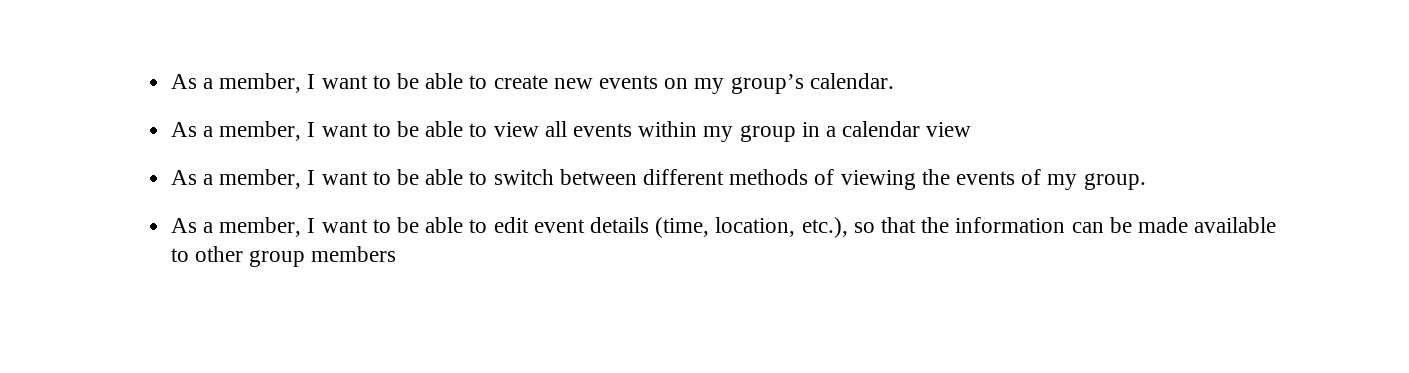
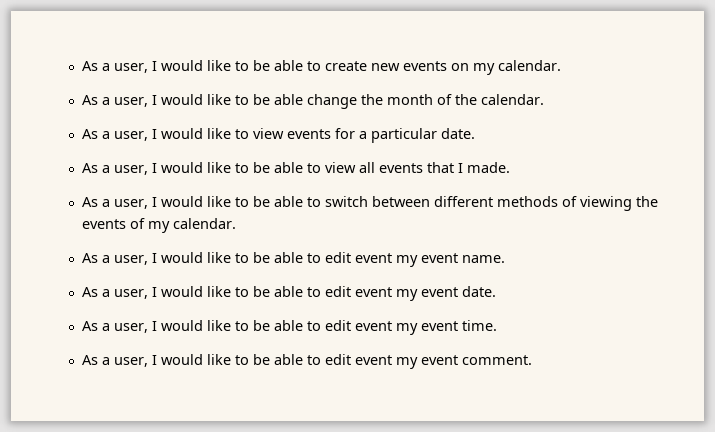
[170,73,368,93] As a member, I want -> [81,60,231,73] As a user, I would like
[730,73,894,94] [170,121,368,141] group’s calendar. // As a member, I want -> [497,60,561,71] [81,94,544,109] [81,128,475,143] [81,162,231,175] calendar. // As a user, I would like to be able change the month of the calendar. // As a user, I would like to view events for a particular date. // As a user, I would like
[638,121,972,142] [170,169,368,189] within my group in a calendar view // As a member, I want -> [426,162,510,173] [81,196,231,209] that I made. // As a user, I would like
[1083,173,1146,190] [170,217,1277,238] [170,246,397,267] group. // As a member, I want to be able to edit event details (time, location, etc.), so that the information can be made available to other group members -> [172,218,236,229] [81,252,505,267] [81,286,496,301] [81,320,497,335] [81,354,532,369] calendar. // As a user, I would like to be able to edit event my event name. // As a user, I would like to be able to edit event my event date. // As a user, I would like to be able to edit event my event time. // As a user, I would like to be able to edit event my event comment.

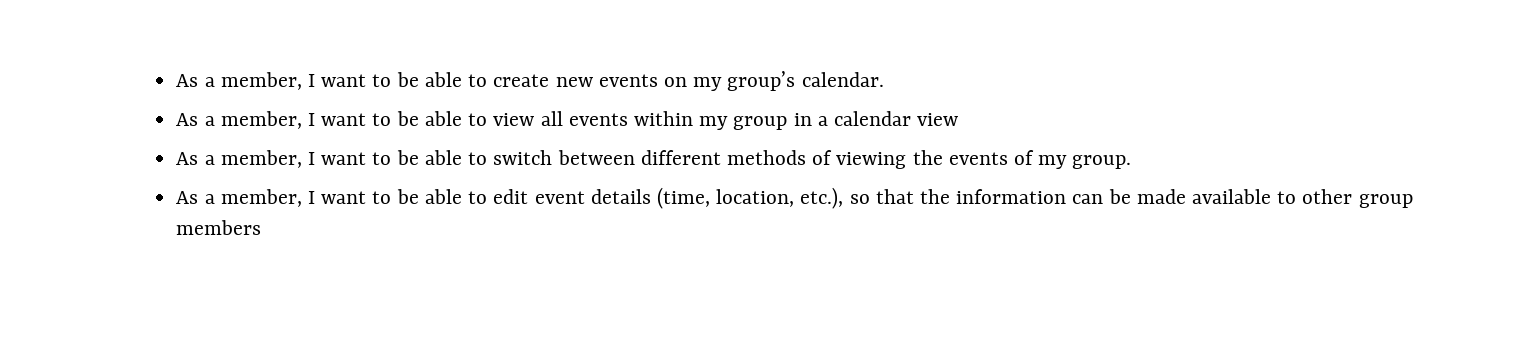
[81,60,231,73] As a user, I would like -> [176,72,367,90] As a member, I want
[497,60,561,71] [81,94,544,109] [81,128,475,143] [81,162,231,175] calendar. // As a user, I would like to be able change the month of the calendar. // As a user, I would like to view events for a particular date. // As a user, I would like -> [727,71,884,91] [176,111,367,129] group’s calendar. // As a member, I want
[426,162,510,173] [81,196,231,209] that I made. // As a user, I would like -> [633,111,959,130] [176,150,367,168] within my group in a calendar view // As a member, I want
[172,218,236,229] [81,252,505,267] [81,286,496,301] [81,320,497,335] [81,354,532,369] calendar. // As a user, I would like to be able to edit event my event name. // As a user, I would like to be able to edit event my event date. // As a user, I would like to be able to edit event my event time. // As a user, I would like to be able to edit event my event comment. -> [1072,155,1132,169] [176,187,1413,209] [176,220,262,235] group. // As a member, I want to be able to edit event details (time, location, etc.), so that the information can be made available to other group members

